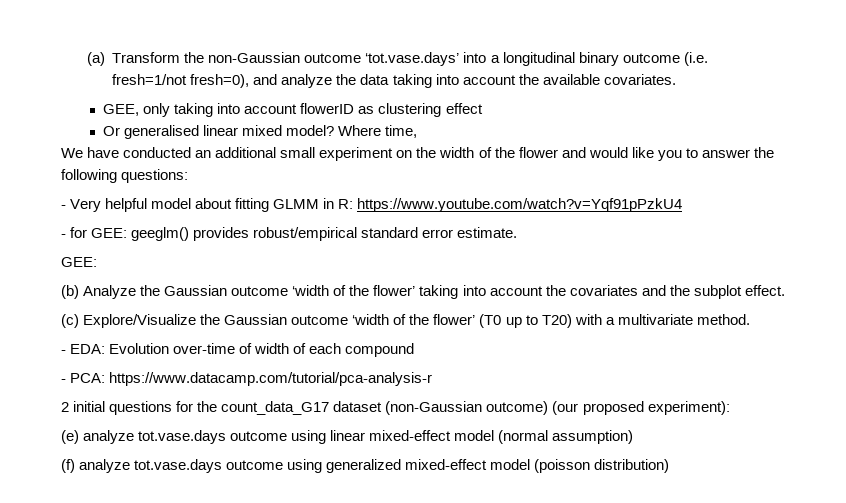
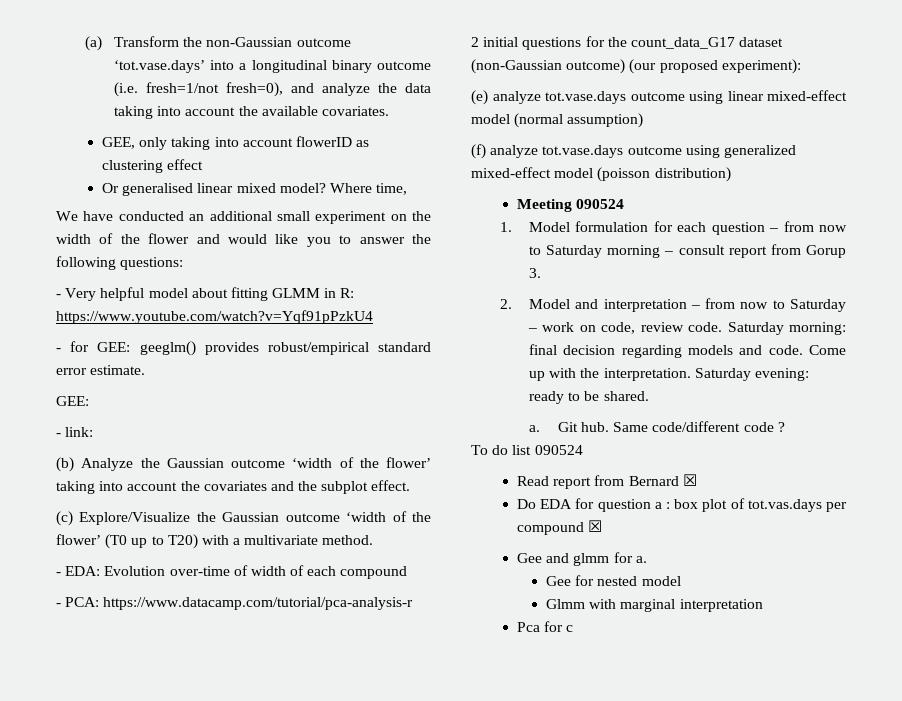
(97, 262) none -> [56,427,94,437] // - link:
(670, 466) none -> [517,199,625,212] [499,221,847,235] [528,244,846,258] [528,268,541,278] [499,298,846,312] [527,322,846,335] [528,344,846,358] [528,368,809,381] [528,391,649,404] [528,421,785,432] [471,445,583,455] [517,474,697,489] [517,498,847,512] [517,520,603,535] [517,552,647,566] [545,575,681,586] [545,599,763,612] [517,621,574,632] // Meeting 090524 // 1. Model formulation for each question – from now to Saturday morning – consult report from Gorup 3. // 2. Model and interpretation – from now to Saturday – work on code, review code. Saturday morning: final decision regarding models and code. Come up with the interpretation. Saturday evening: ready to be shared. // a. Git hub. Same code/different code ? // To do list 090524 // Read report from Bernard ☒ // Do EDA for question a : box plot of tot.vas.days per compound ☒ // Gee and glmm for a. // Gee for nested model // Glmm with marginal interpretation // Pca for c

